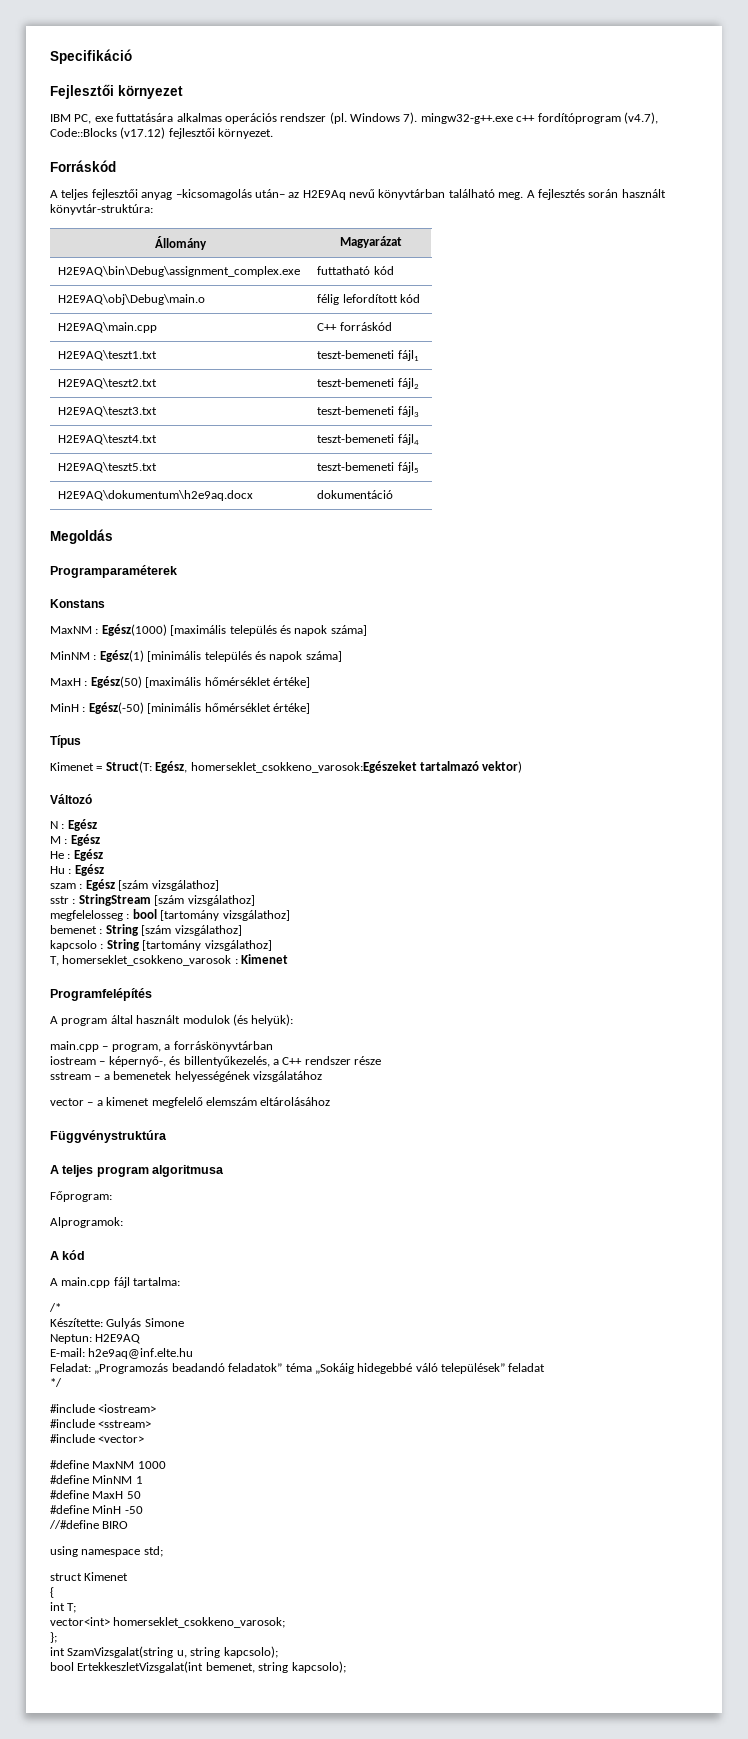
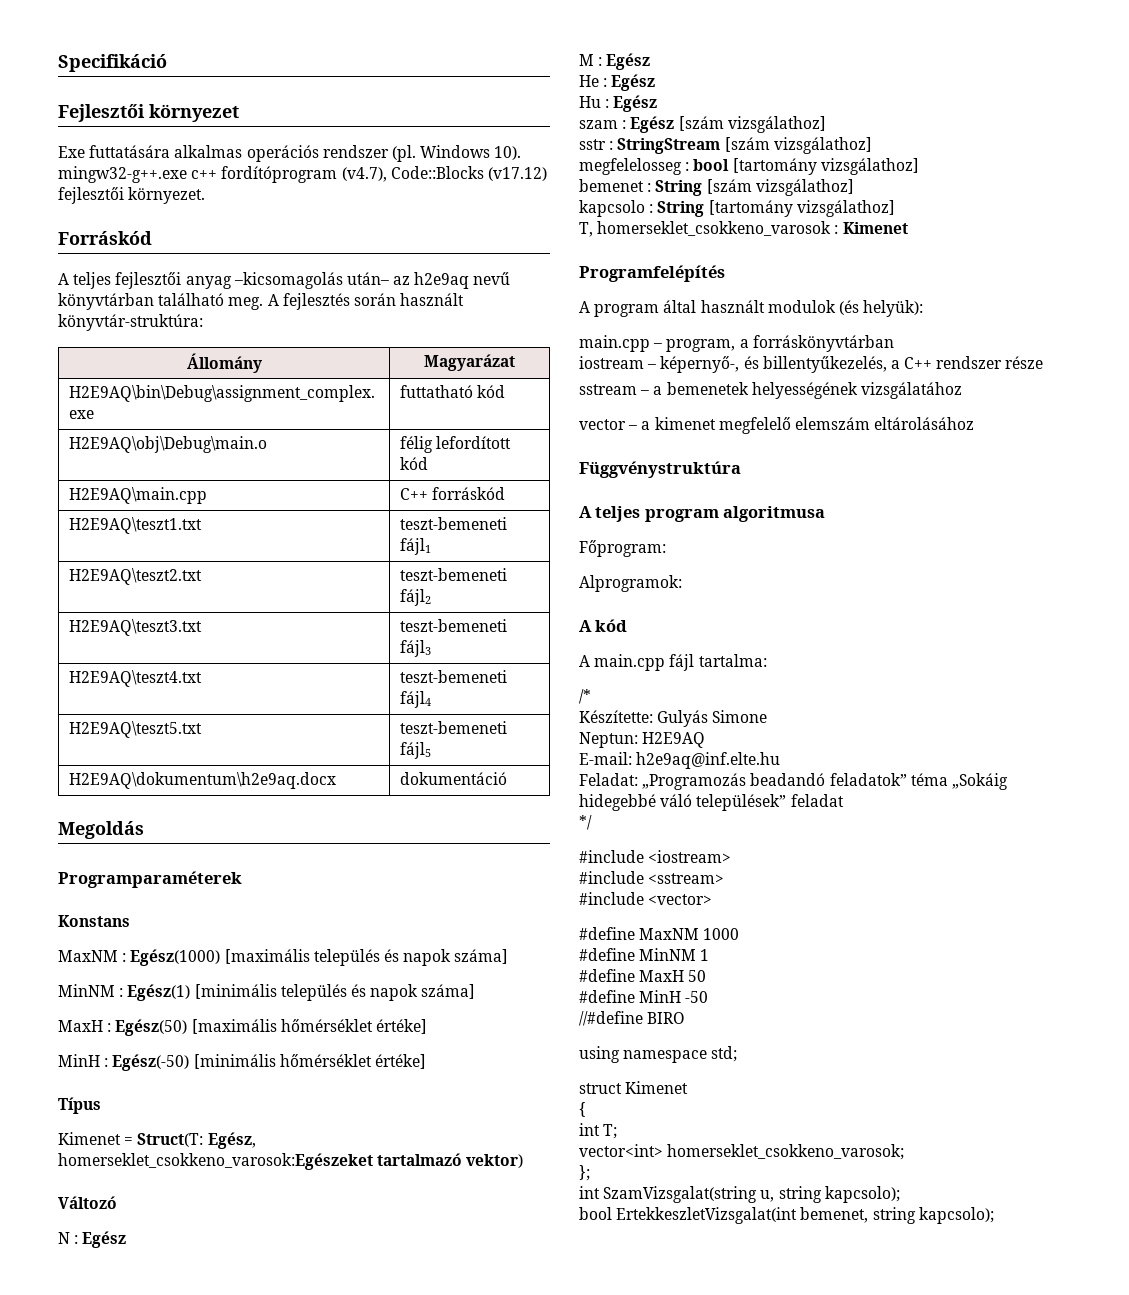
[50,114,113,124] IBM PC, exe -> [58,146,85,158] Exe
[403,112,418,124] 7). -> [494,146,522,160] 10).
[302,190,346,200] H2E9Aq -> [414,272,470,289] h2e9aq

